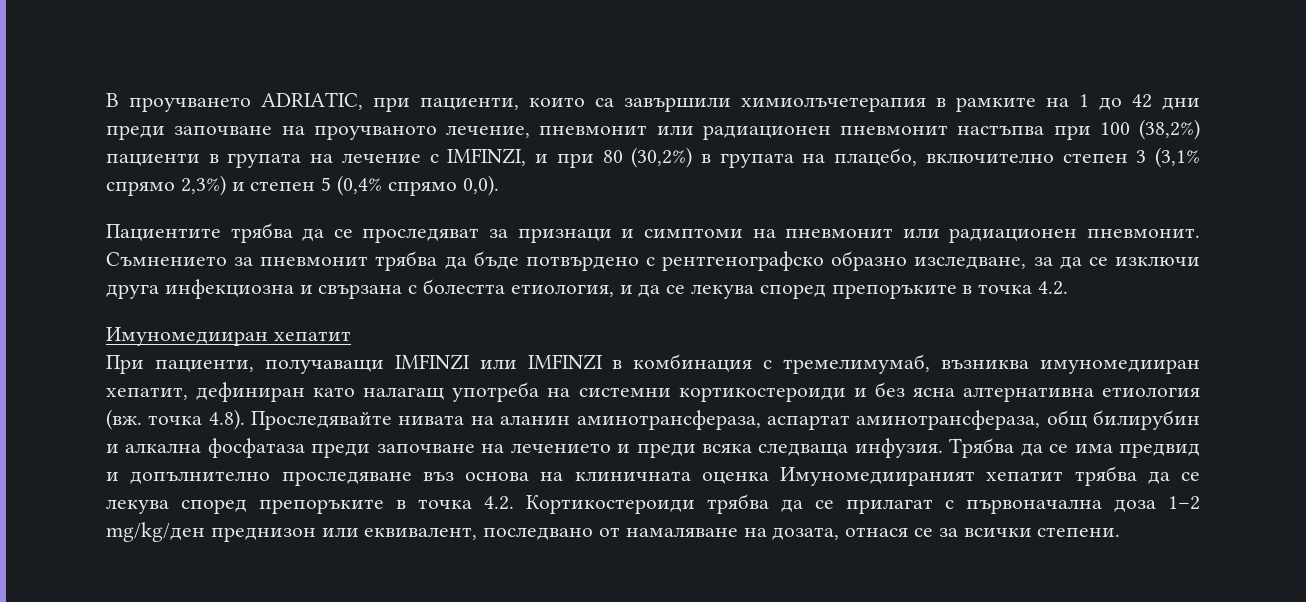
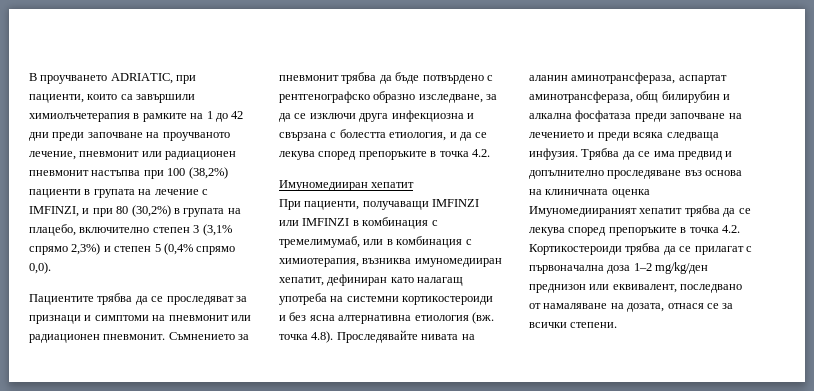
(931, 364) none -> [363,236,472,248] [279,258,359,267] или в комбинация с химиотерапия,

